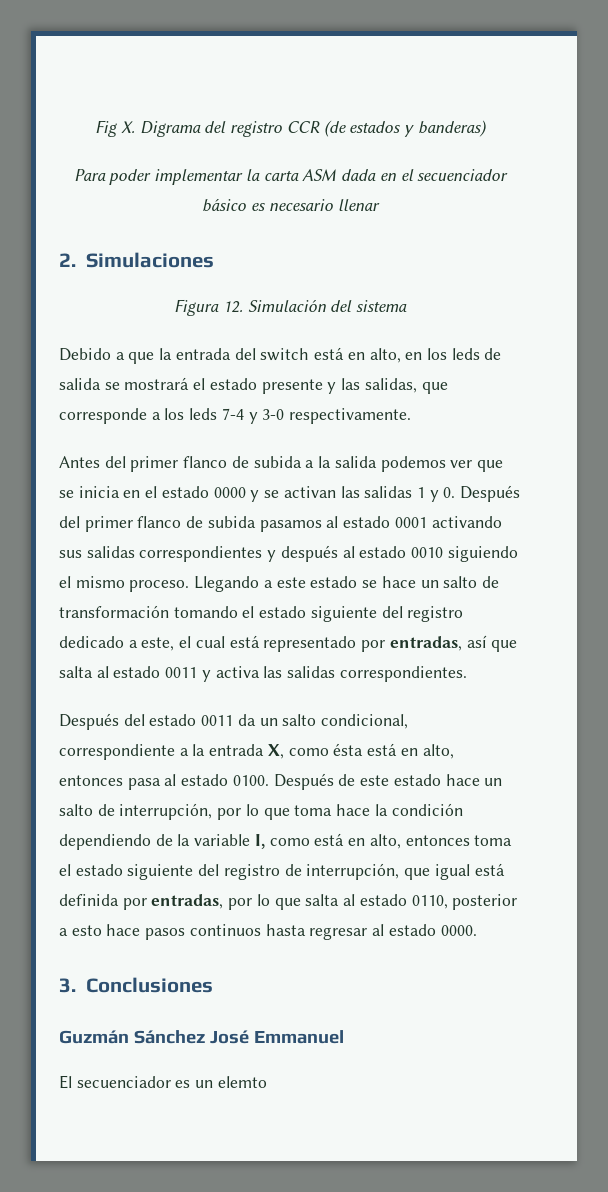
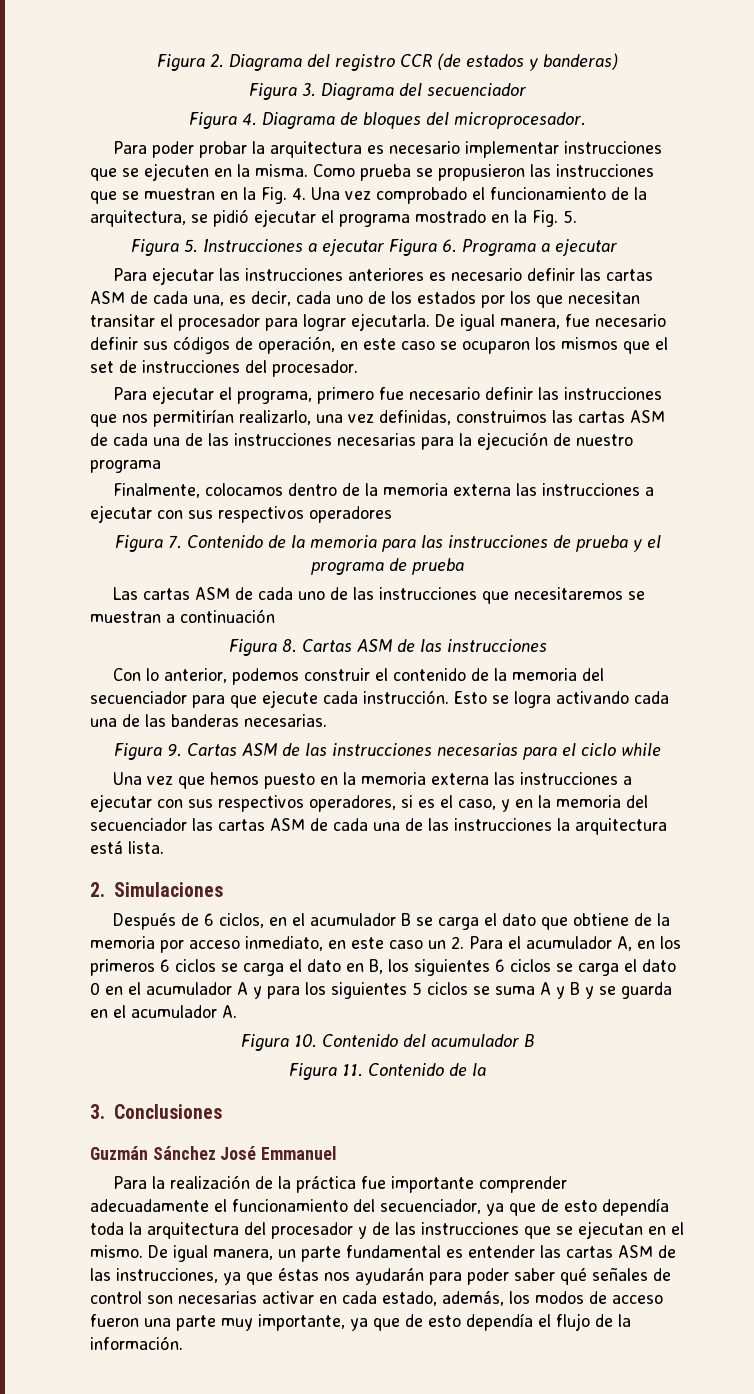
[95,120,201,137] Fig X. Digrama -> [157,54,302,71] Figura 2. Diagrama
[73,169,509,185] [202,198,380,212] [59,252,215,268] [174,299,407,316] [59,347,502,364] [59,377,448,394] [59,408,412,424] [59,456,503,472] [59,485,521,502] [59,516,502,532] [59,545,518,562] [59,576,499,592] [59,605,464,622] [59,635,518,652] [59,666,467,682] [59,713,409,730] [59,743,454,760] [59,773,503,790] [59,803,463,820] [59,833,513,850] [59,863,505,880] [59,894,518,910] [59,924,477,940] Para poder implementar la carta ASM dada en el secuenciador básico es necesario llenar // 2. Simulaciones // Figura 12. Simulación del sistema // Debido a que la entrada del switch está en alto, en los leds de salida se mostrará el estado presente y las salidas, que corresponde a los leds 7-4 y 3-0 respectivamente. // Antes del primer flanco de subida a la salida podemos ver que se inicia en el estado 0000 y se activan las salidas 1 y 0. Después del primer flanco de subida pasamos al estado 0001 activando sus salidas correspondientes y después al estado 0010 siguiendo el mismo proceso. Llegando a este estado se hace un salto de transformación tomando el estado siguiente del registro dedicado a este, el cual está representado por entradas, así que salta al estado 0011 y activa las salidas correspondientes. // Después del estado 0011 da un salto condicional, correspondiente a la entrada X, como ésta está en alto, entonces pasa al estado 0100. Después de este estado hace un salto de interrupción, por lo que toma hace la condición dependiendo de la variable I, como está en alto, entonces toma el estado siguiente del registro de interrupción, que igual está definida por entradas, por lo que salta al estado 0110, posterior a esto hace pasos continuos hasta regresar al estado 0000. -> [249,83,526,100] [189,112,587,129] [113,141,663,158] [90,163,654,181] [90,187,647,204] [90,209,577,227] [131,239,618,256] [113,267,654,285] [90,291,640,308] [90,313,666,331] [90,336,668,354] [90,360,358,377] [113,386,663,404] [90,409,665,427] [90,432,633,450] [90,460,161,473] [113,483,655,498] [90,505,392,523] [114,535,661,552] [311,558,464,575] [113,587,646,604] [90,609,275,623] [228,639,547,656] [113,668,605,685] [90,690,669,708] [90,714,327,727] [114,743,661,760] [113,772,633,789] [90,794,648,812] [90,818,667,835] [90,841,164,854] [90,882,223,897] [113,913,671,930] [90,936,681,953] [90,959,676,976] [90,982,672,999] [90,1005,237,1018] [241,1034,534,1051] [289,1063,486,1080] Figura 3. Diagrama del secuenciador // Figura 4. Diagrama de bloques del microprocesador. // Para poder probar la arquitectura es necesario implementar instrucciones que se ejecuten en la misma. Como prueba se propusieron las instrucciones que se muestran en la Fig. 4. Una vez comprobado el funcionamiento de la arquitectura, se pidió ejecutar el programa mostrado en la Fig. 5. // Figura 5. Instrucciones a ejecutar Figura 6. Programa a ejecutar // Para ejecutar las instrucciones anteriores es necesario definir las cartas ASM de cada una, es decir, cada uno de los estados por los que necesitan transitar el procesador para lograr ejecutarla. De igual manera, fue necesario definir sus códigos de operación, en este caso se ocuparon los mismos que el set de instrucciones del procesador. // Para ejecutar el programa, primero fue necesario definir las instrucciones que nos permitirían realizarlo, una vez definidas, construimos las cartas ASM de cada una de las instrucciones necesarias para la ejecución de nuestro programa // Finalmente, colocamos dentro de la memoria externa las instrucciones a ejecutar con sus respectivos operadores // Figura 7. Contenido de la memoria para las instrucciones de prueba y el programa de prueba // Las cartas ASM de cada uno de las instrucciones que necesitaremos se muestran a continuación // Figura 8. Cartas ASM de las instrucciones // Con lo anterior, podemos construir el contenido de la memoria del secuenciador para que ejecute cada instrucción. Esto se logra activando cada una de las banderas necesarias. // Figura 9. Cartas ASM de las instrucciones necesarias para el ciclo while // Una vez que hemos puesto en la memoria externa las instrucciones a ejecutar con sus respectivos operadores, si es el caso, y en la memoria del secuenciador las cartas ASM de cada una de las instrucciones la arquitectura está lista. // 2. Simulaciones // Después de 6 ciclos, en el acumulador B se carga el dato que obtiene de la memoria por acceso inmediato, en este caso un 2. Para el acumulador A, en los primeros 6 ciclos se carga el dato en B, los siguientes 6 ciclos se carga el dato 0 en el acumulador A y para los siguientes 5 ciclos se suma A y B y se guarda en el acumulador A. // Figura 10. Contenido del acumulador B // Figura 11. Contenido de la
[59,1075,267,1089] El secuenciador es un elemto -> [113,1175,568,1193] [90,1198,669,1216] [90,1221,684,1239] [90,1245,676,1262] [90,1267,671,1285] [90,1291,663,1306] [90,1313,631,1331] [90,1336,183,1350] Para la realización de la práctica fue importante comprender adecuadamente el funcionamiento del secuenciador, ya que de esto dependía toda la arquitectura del procesador y de las instrucciones que se ejecutan en el mismo. De igual manera, un parte fundamental es entender las cartas ASM de las instrucciones, ya que éstas nos ayudarán para poder saber qué señales de control son necesarias activar en cada estado, además, los modos de acceso fueron una parte muy importante, ya que de esto dependía el flujo de la información.

